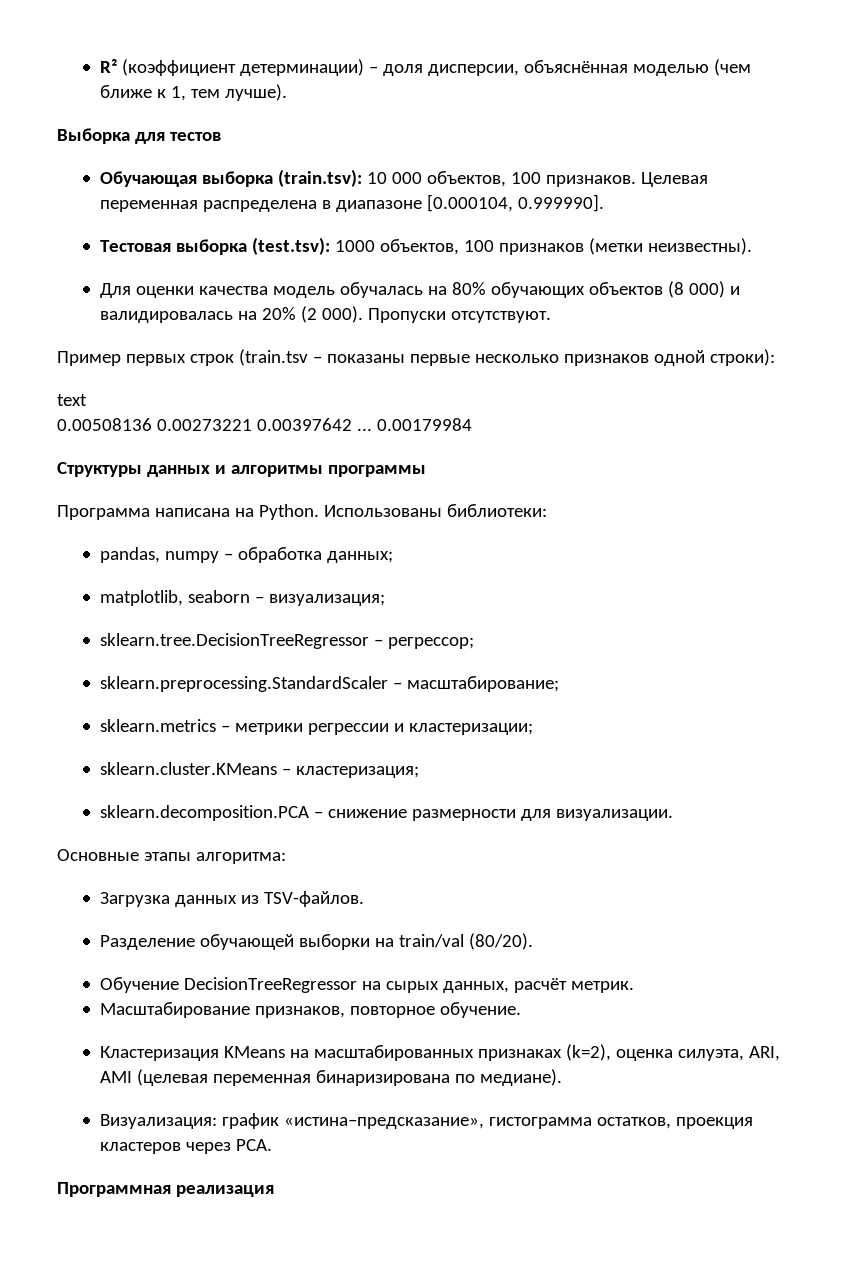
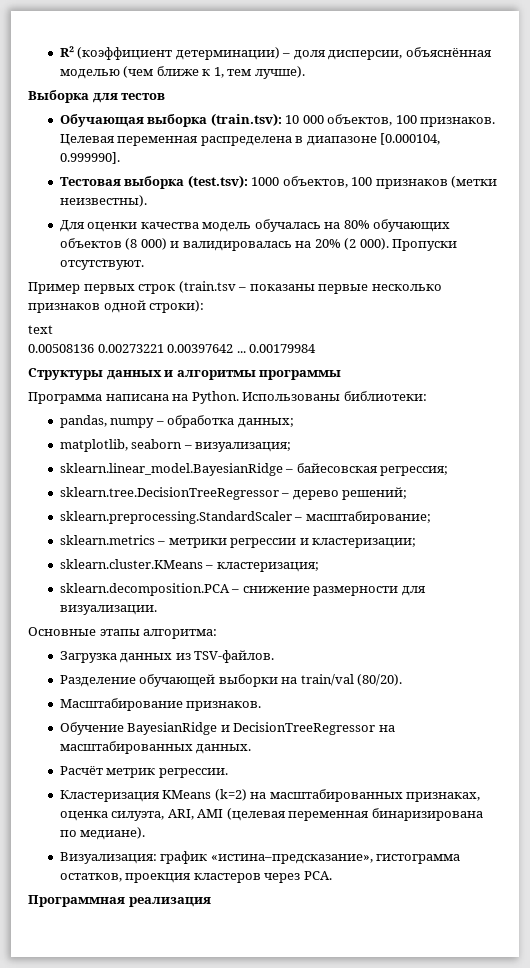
(385, 600) none -> [59,463,449,476] // sklearn.linear_model.BayesianRidge – байесовская регрессия;
[387,637,474,649] регрессор; -> [292,487,408,500] дерево решений;
(533, 941) none -> [59,698,262,711] // Масштабирование признаков.
[183,977,634,993] [99,1002,521,1018] DecisionTreeRegressor на сырых данных, расчёт метрик. // Масштабирование признаков, повторное обучение. -> [127,722,395,735] [59,741,252,754] [59,766,228,778] BayesianRidge и DecisionTreeRegressor на масштабированных данных. // Расчёт метрик регрессии.
[289,1044,611,1061] на масштабированных признаках (k=2), -> [214,789,481,802] (k=2) на масштабированных признаках,

